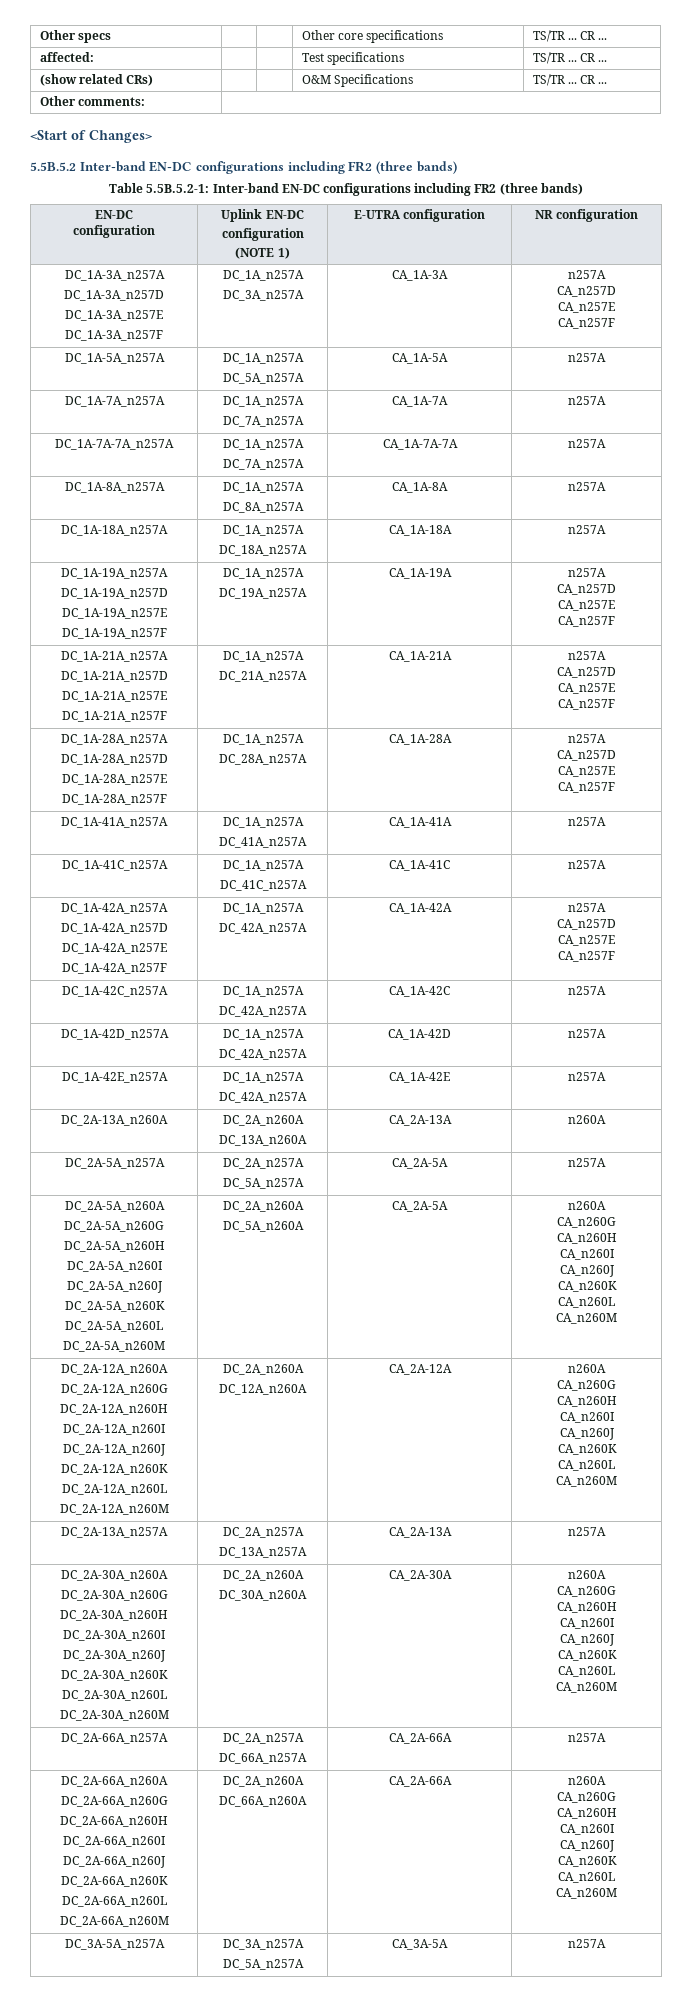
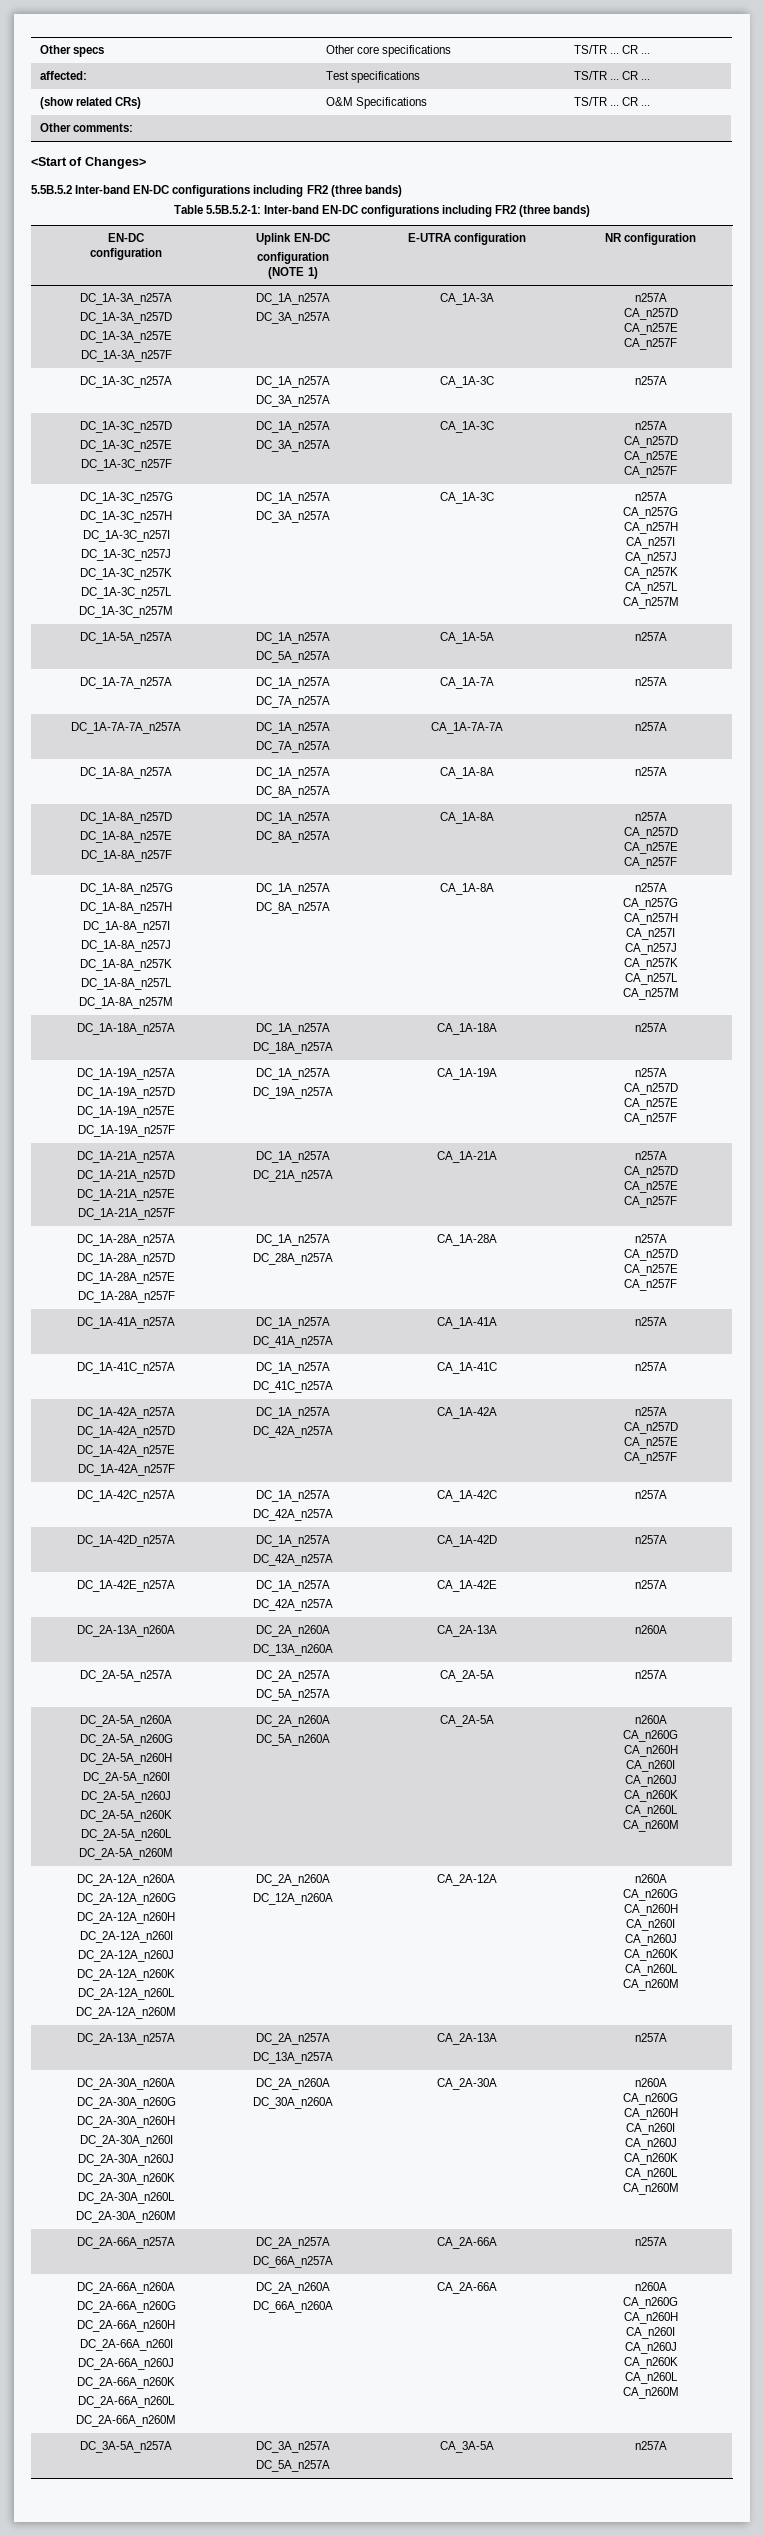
(615, 323) none -> [80,376,172,388] [256,376,330,388] [256,395,330,407] [440,376,495,388] [634,376,667,385] [80,421,172,433] [80,440,172,452] [80,459,172,471] [256,421,330,433] [256,440,330,452] [440,421,495,433] [634,421,667,430] [623,436,678,448] [623,451,678,463] [624,466,677,478] [79,492,173,504] [80,511,172,523] [82,530,170,542] [81,549,171,561] [80,568,172,580] [81,587,172,599] [79,606,173,618] [256,492,330,504] [256,511,330,523] [440,492,495,504] [634,492,667,501] [623,507,678,519] [623,522,678,534] [626,537,675,549] [624,552,677,564] [623,567,678,579] [624,582,678,594] [622,597,679,609] // DC_1A-3C_n257A | DC_1A_n257A // DC_3A_n257A | CA_1A-3C | n257A // DC_1A-3C_n257D // DC_1A-3C_n257E // DC_1A-3C_n257F | DC_1A_n257A // DC_3A_n257A | CA_1A-3C | n257A // CA_n257D // CA_n257E // CA_n257F // DC_1A-3C_n257G // DC_1A-3C_n257H // DC_1A-3C_n257I // DC_1A-3C_n257J // DC_1A-3C_n257K // DC_1A-3C_n257L // DC_1A-3C_n257M | DC_1A_n257A // DC_3A_n257A | CA_1A-3C | n257A // CA_n257G // CA_n257H // CA_n257I // CA_n257J // CA_n257K // CA_n257L // CA_n257M
(606, 486) none -> [80,812,172,824] [80,831,172,843] [80,850,172,862] [256,812,330,824] [256,831,330,843] [440,812,495,824] [634,812,667,821] [623,827,678,839] [623,842,678,854] [624,857,677,869] [79,883,173,895] [80,902,172,914] [82,921,170,933] [81,940,171,952] [80,959,172,971] [81,978,172,990] [79,997,173,1009] [256,883,330,895] [256,902,330,914] [440,883,495,895] [634,883,667,892] [623,898,678,910] [623,913,678,925] [626,928,675,940] [624,943,677,955] [623,958,678,970] [624,973,678,985] [622,988,679,1000] // DC_1A-8A_n257D // DC_1A-8A_n257E // DC_1A-8A_n257F | DC_1A_n257A // DC_8A_n257A | CA_1A-8A | n257A // CA_n257D // CA_n257E // CA_n257F // DC_1A-8A_n257G // DC_1A-8A_n257H // DC_1A-8A_n257I // DC_1A-8A_n257J // DC_1A-8A_n257K // DC_1A-8A_n257L // DC_1A-8A_n257M | DC_1A_n257A // DC_8A_n257A | CA_1A-8A | n257A // CA_n257G // CA_n257H // CA_n257I // CA_n257J // CA_n257K // CA_n257L // CA_n257M

